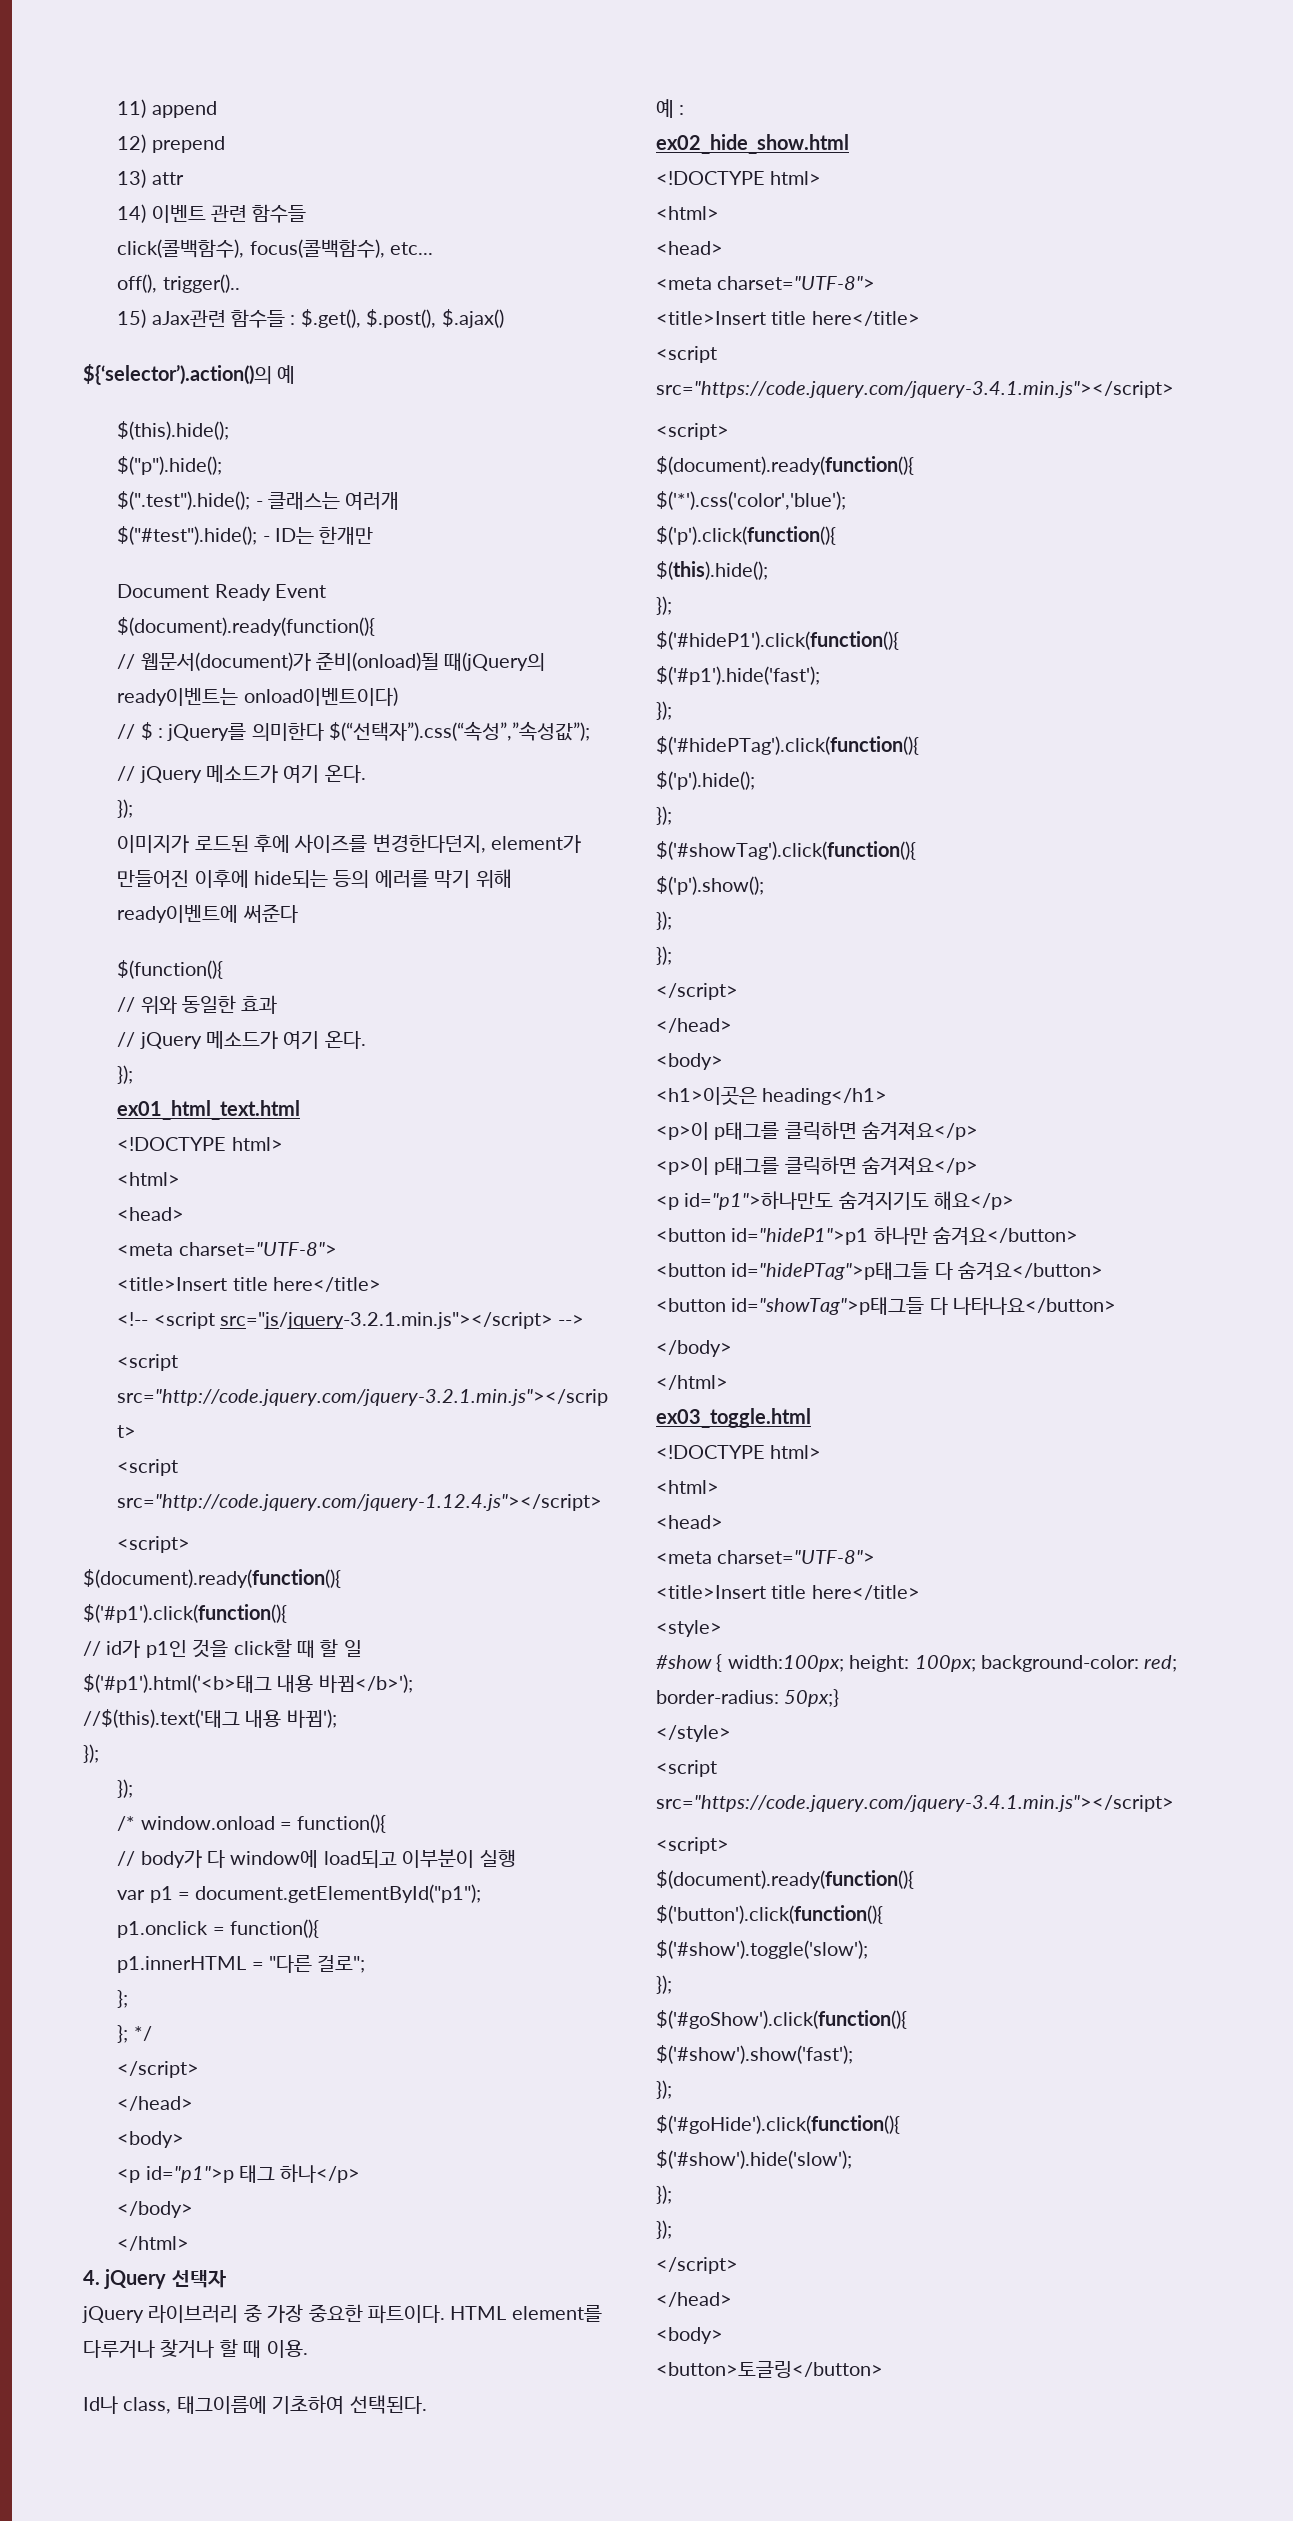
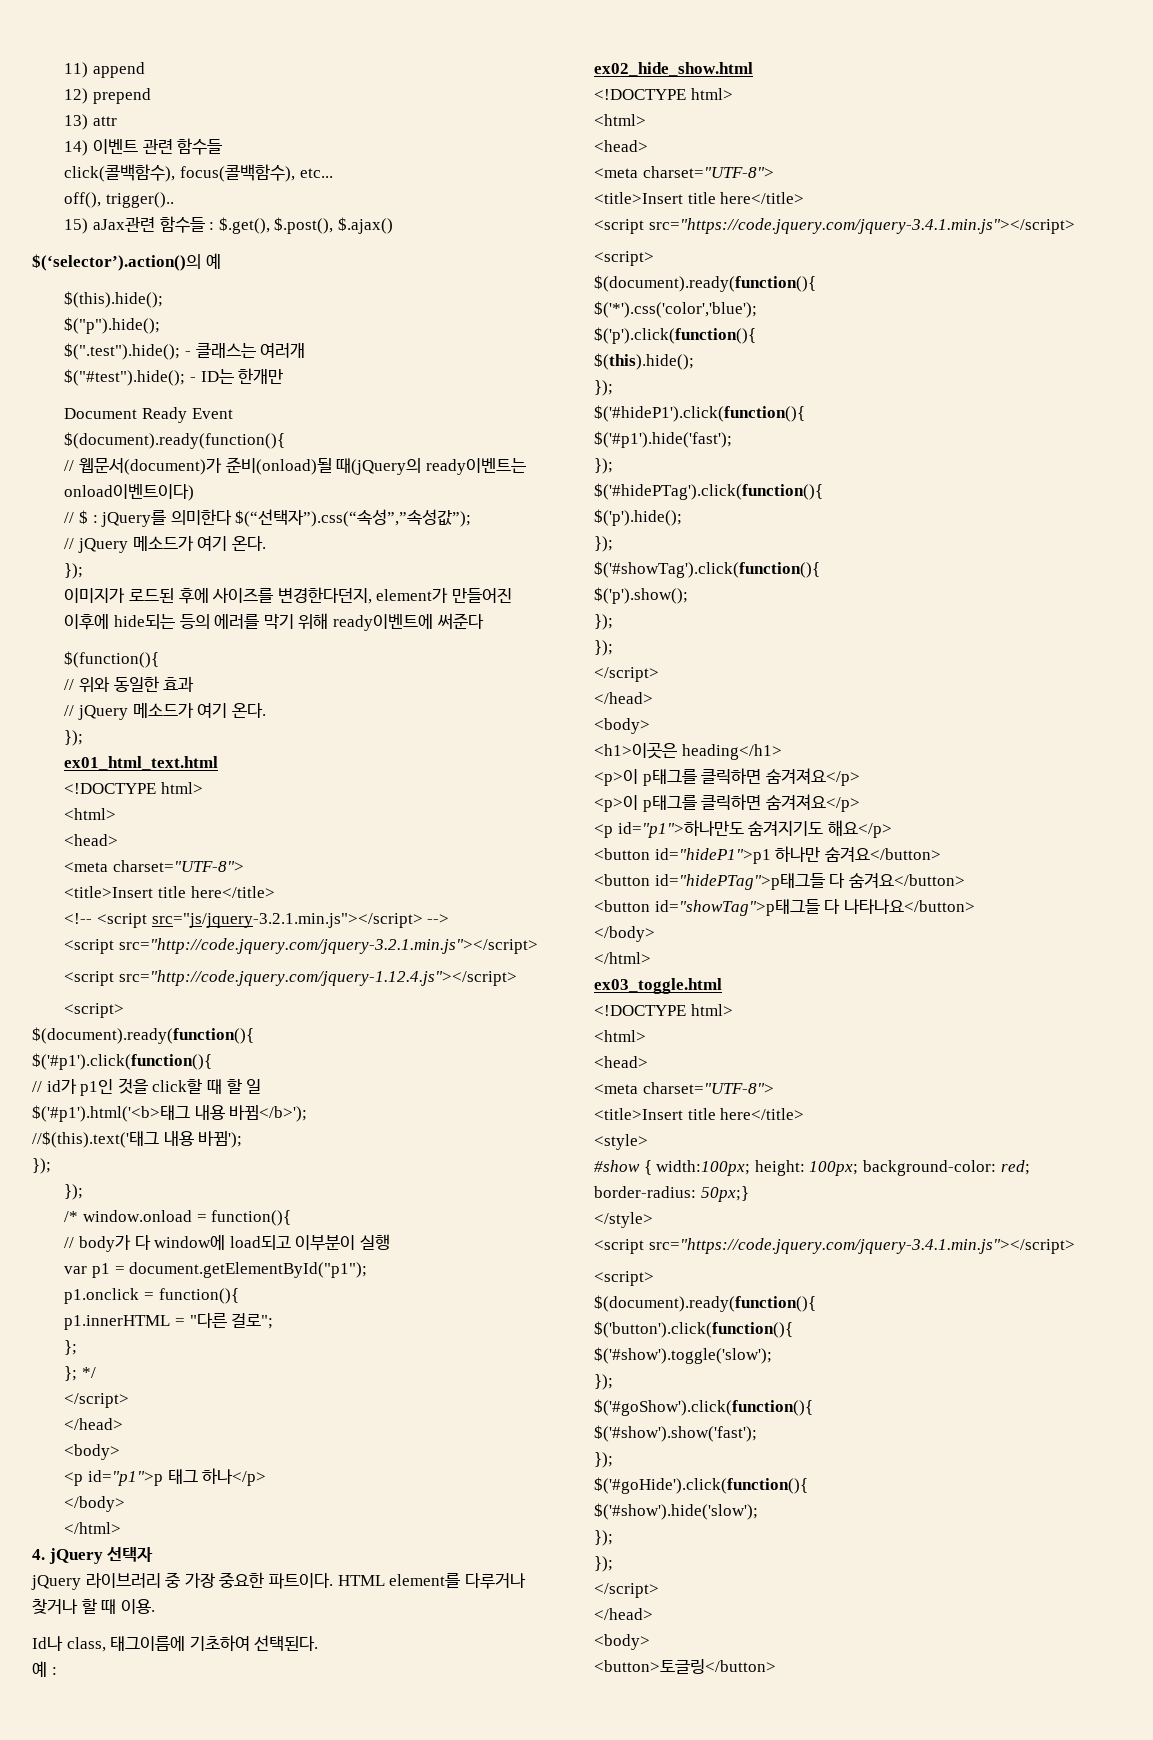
[83,364,272,385] ${‘selector’).action()의 -> [32,254,201,271] $(‘selector’).action()의

